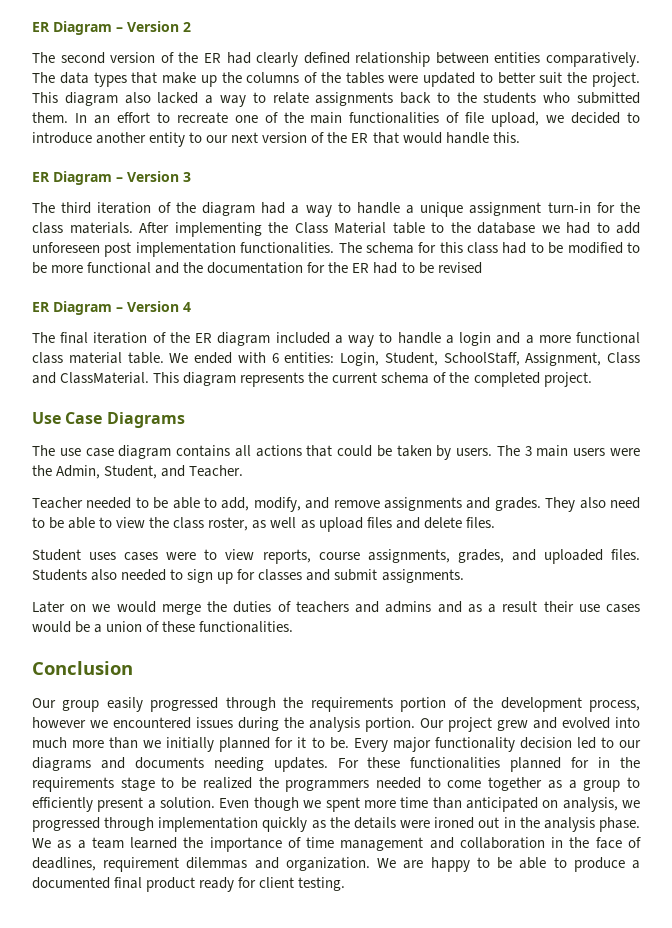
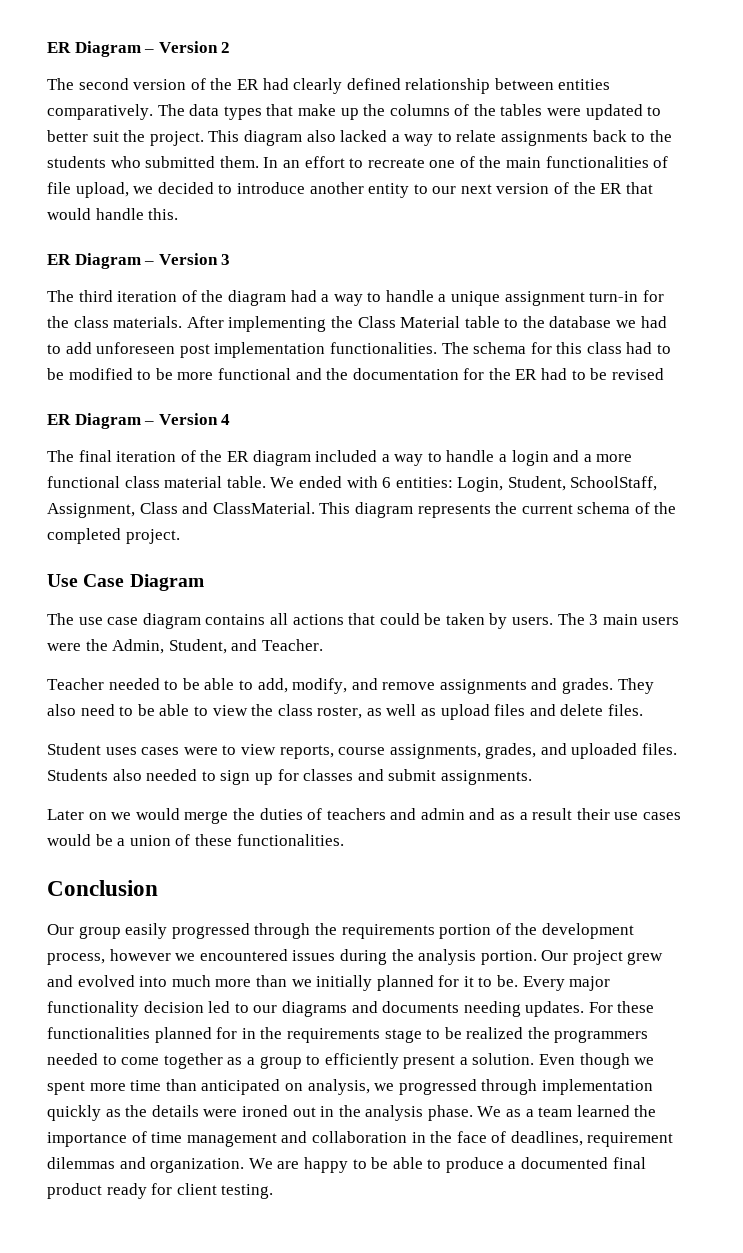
[106,412,185,428] Diagrams -> [129,574,204,591] Diagram
[385,601,432,613] admins -> [420,808,465,820] admin

